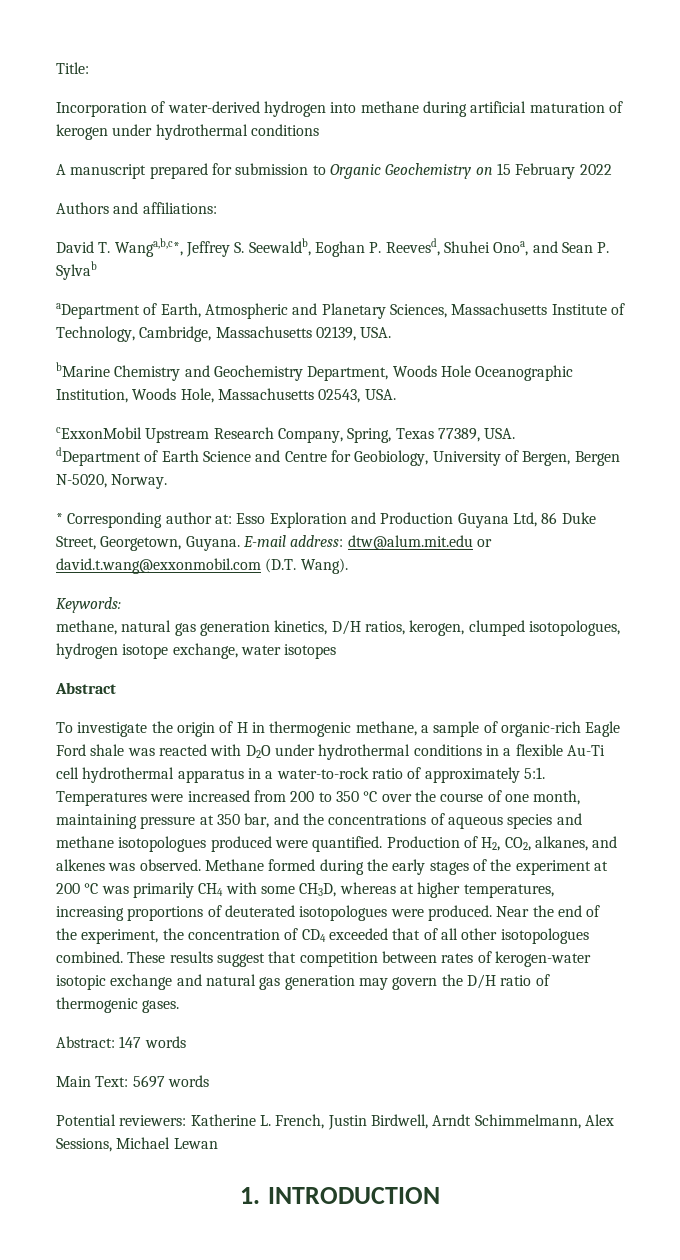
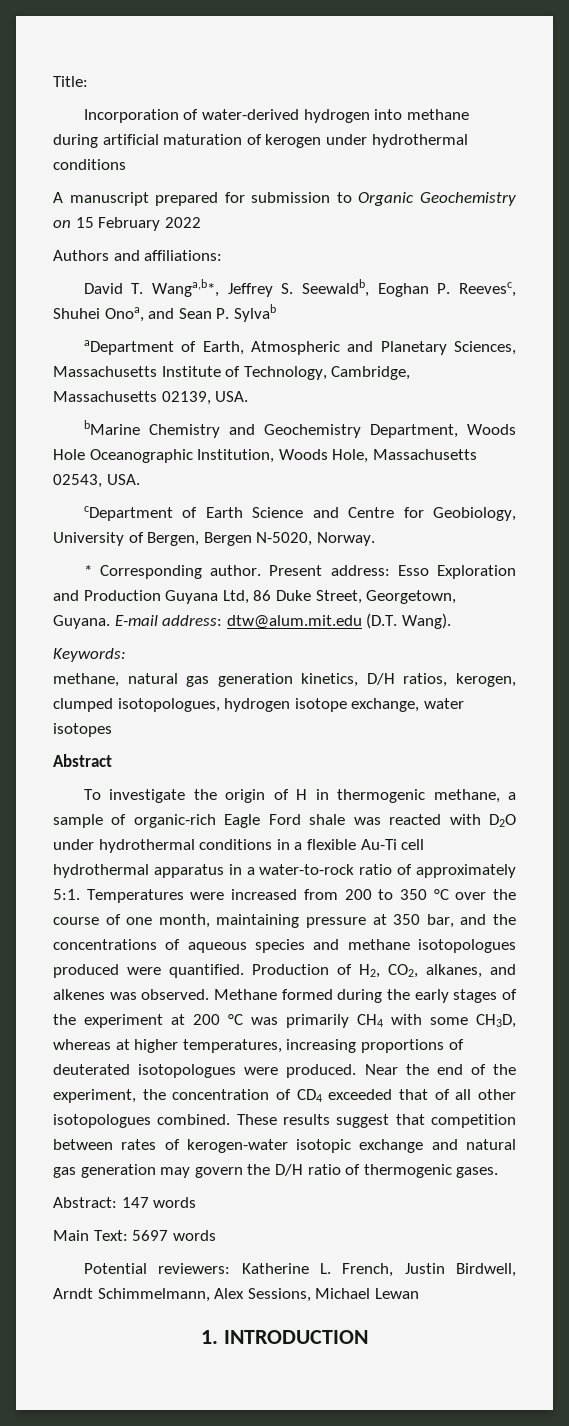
[114,238,183,257] Wanga,b,c*, -> [152,279,220,297] Wanga,b*,
[385,238,440,256] Reevesd, -> [459,282,516,297] Reevesc,
[56,427,516,443] [56,447,141,466] cExxonMobil Upstream Research Company, Spring, Texas 77389, USA. // dDepartment -> [83,506,173,521] cDepartment
[165,512,232,524] author at: -> [210,565,390,576] author. Present address:
[476,539,492,547] [56,558,261,574] or david.t.wang@exxonmobil.com -> (362, 622) none

